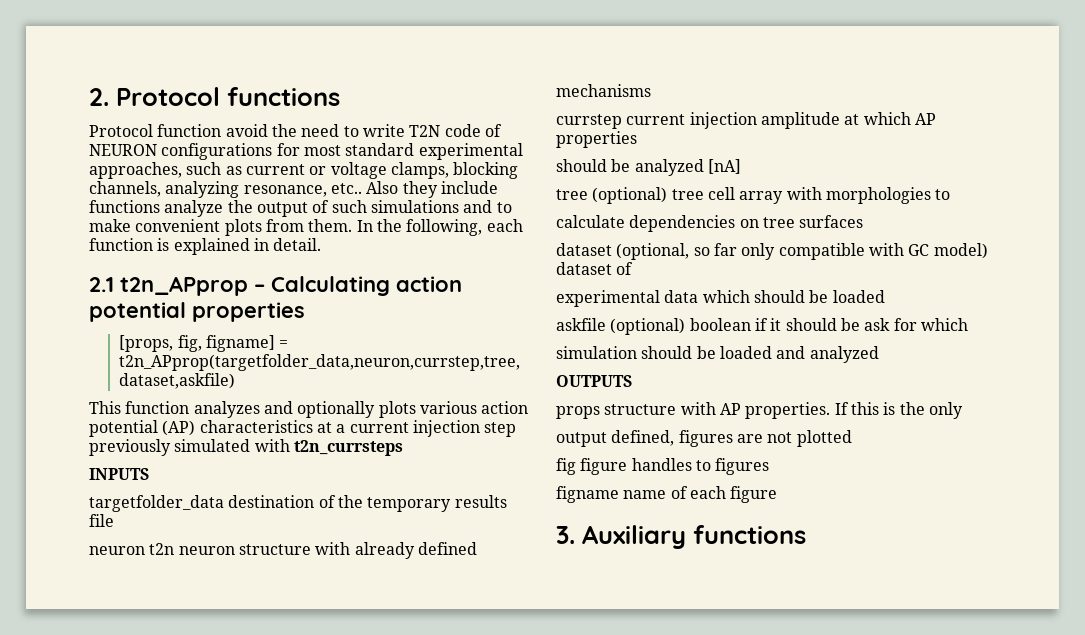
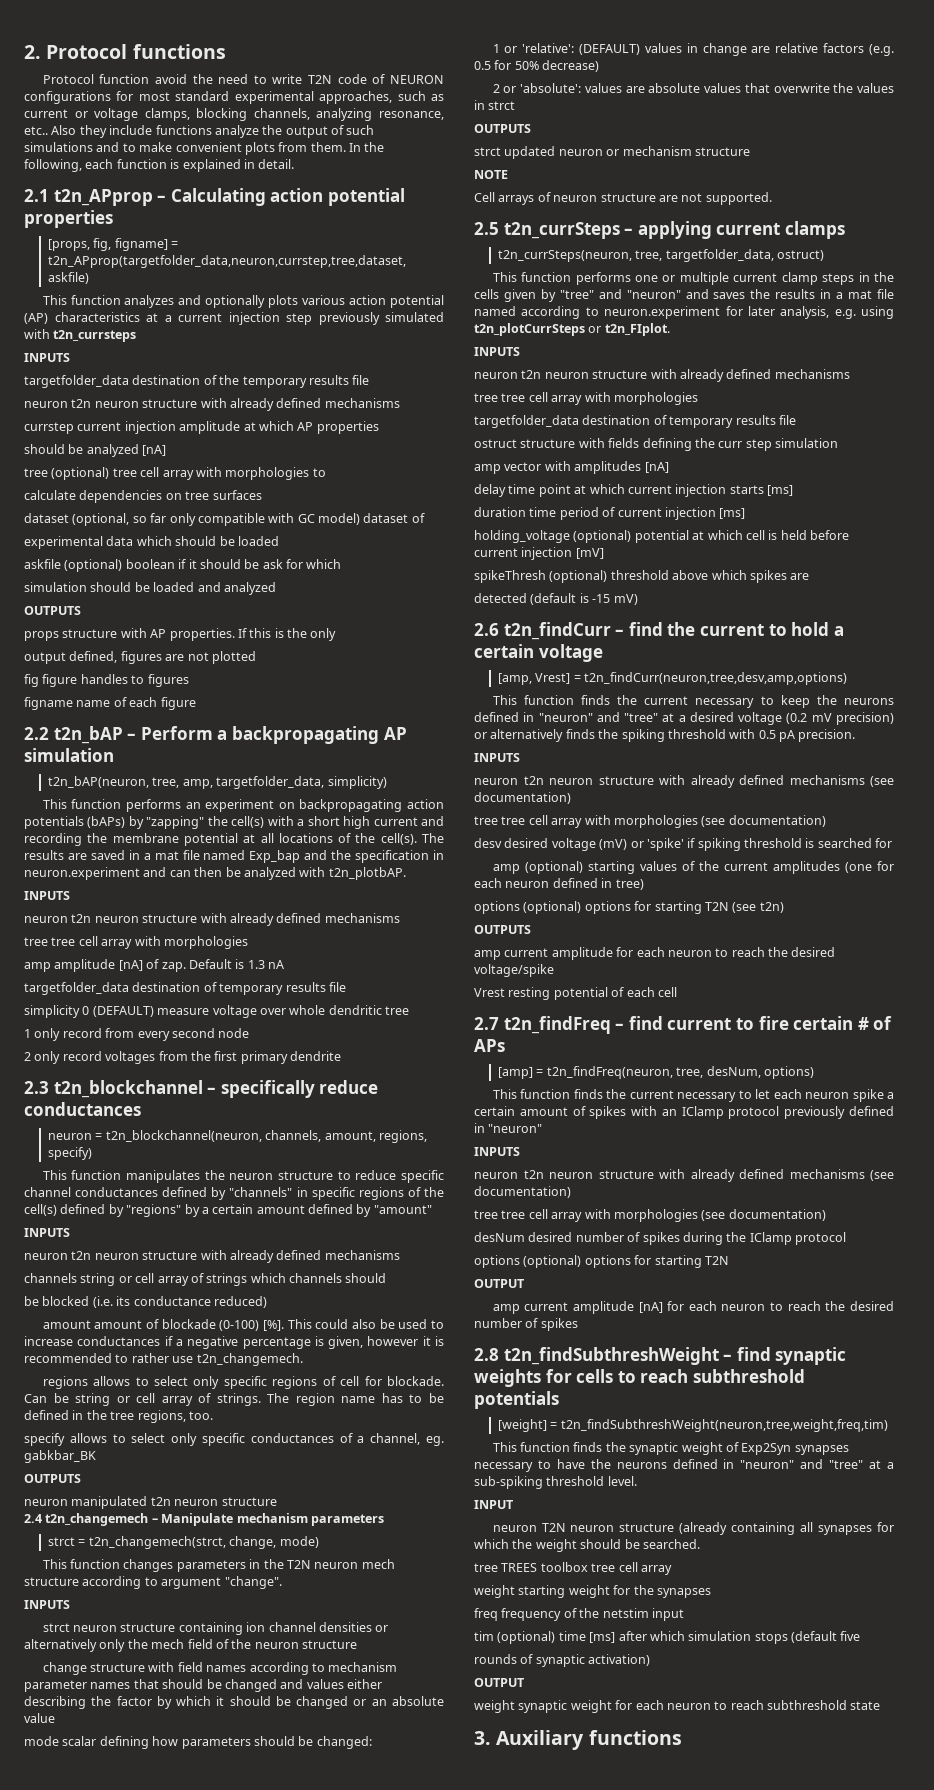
(778, 494) none -> [24,726,407,744] [24,748,114,762] [48,776,387,789] [42,799,444,812] [24,816,444,829] [24,833,445,846] [24,850,445,863] [24,867,406,880] [24,891,70,900] [24,913,400,926] [24,936,248,949] [24,959,284,972] [24,982,346,995] [24,1005,409,1018] [24,1028,250,1041] [24,1051,341,1064] [24,1080,379,1098] [24,1102,141,1116] [48,1130,427,1143] [48,1147,93,1160] [42,1170,444,1183] [24,1187,444,1200] [24,1204,432,1217] [24,1228,70,1237] [24,1250,400,1263] [24,1273,387,1286] [24,1296,267,1308] [42,1319,444,1331] [24,1336,445,1349] [24,1353,303,1366] [42,1376,445,1389] [24,1393,445,1406] [24,1410,213,1423] [24,1433,445,1446] [24,1450,96,1463] [24,1474,81,1483] [24,1496,277,1509] [24,1513,384,1526] [48,1536,319,1549] [42,1559,395,1572] [24,1576,282,1589] [24,1600,70,1609] [42,1622,389,1635] [24,1639,357,1652] [42,1662,398,1675] [24,1679,382,1692] [24,1696,444,1709] [24,1713,55,1723] [24,1736,372,1749] [492,43,894,56] [474,60,600,72] [492,83,894,93] [474,100,516,110] [474,124,531,133] [474,146,750,159] [474,170,508,179] [474,192,772,205] [474,221,845,239] [498,249,825,262] [492,272,894,285] [474,289,894,302] [474,306,894,319] [474,323,670,336] [474,347,520,356] [474,369,850,382] [474,392,698,405] [474,415,796,428] [474,438,838,451] [474,461,669,474] [474,484,793,497] [474,507,746,520] [474,530,849,543] [474,547,604,560] [474,570,810,583] [474,593,638,605] [474,622,844,640] [474,644,603,662] [498,672,848,685] [492,695,894,708] [474,712,894,725] [474,729,856,742] [474,753,520,762] [474,775,894,788] [474,792,571,804] [474,815,826,828] [474,838,893,851] [492,861,894,874] [474,878,644,890] [474,901,784,914] [474,925,531,934] [474,947,836,960] [474,964,554,977] [474,987,677,1000] [474,1016,893,1034] [474,1039,505,1052] [498,1066,814,1079] [492,1089,894,1102] [474,1106,894,1119] [474,1123,543,1133] [474,1147,520,1156] [474,1169,894,1182] [474,1186,571,1198] [474,1209,826,1222] [474,1232,846,1245] [474,1255,729,1268] [474,1279,524,1288] [492,1301,894,1314] [474,1318,578,1331] [474,1347,847,1365] [474,1369,805,1387] [474,1391,559,1409] [498,1419,888,1432] [492,1442,849,1455] [474,1459,895,1472] [474,1476,637,1489] [474,1500,513,1509] [492,1522,894,1535] [474,1539,700,1552] [474,1562,672,1575] [474,1585,711,1598] [474,1608,684,1621] [474,1631,861,1644] [474,1654,651,1667] [474,1678,524,1687] [474,1700,881,1713] // 2.2 t2n_bAP – Perform a backpropagating AP simulation // t2n_bAP(neuron, tree, amp, targetfolder_data, simplicity) // This function performs an experiment on backpropagating action potentials (bAPs) by "zapping" the cell(s) with a short high current and recording the membrane potential at all locations of the cell(s). The results are saved in a mat file named Exp_bap and the specification in neuron.experiment and can then be analyzed with t2n_plotbAP. // INPUTS // neuron t2n neuron structure with already defined mechanisms // tree tree cell array with morphologies // amp amplitude [nA] of zap. Default is 1.3 nA // targetfolder_data destination of temporary results file // simplicity 0 (DEFAULT) measure voltage over whole dendritic tree // 1 only record from every second node // 2 only record voltages from the first primary dendrite // 2.3 t2n_blockchannel – specifically reduce conductances // neuron = t2n_blockchannel(neuron, channels, amount, regions, specify) // This function manipulates the neuron structure to reduce specific channel conductances defined by "channels" in specific regions of the cell(s) defined by "regions" by a certain amount defined by "amount" // INPUTS // neuron t2n neuron structure with already defined mechanisms // channels string or cell array of strings which channels should // be blocked (i.e. its conductance reduced) // amount amount of blockade (0-100) [%]. This could also be used to increase conductances if a negative percentage is given, however it is recommended to rather use t2n_changemech. // regions allows to select only specific regions of cell for blockade. Can be string or cell array of strings. The region name has to be defined in the tree regions, too. // specify allows to select only specific conductances of a channel, eg. gabkbar_BK // OUTPUTS // neuron manipulated t2n neuron structure // 2.4 t2n_changemech – Manipulate mechanism parameters // strct = t2n_changemech(strct, change, mode) // This function changes parameters in the T2N neuron mech structure according to argument "change". // INPUTS // strct neuron structure containing ion channel densities or alternatively only the mech field of the neuron structure // change structure with field names according to mechanism parameter names that should be changed and values either describing the factor by which it should be changed or an absolute value // mode scalar defining how parameters should be changed: // 1 or 'relative': (DEFAULT) values in change are relative factors (e.g. 0.5 for 50% decrease) // 2 or 'absolute': values are absolute values that overwrite the values in strct // OUTPUTS // strct updated neuron or mechanism structure // NOTE // Cell arrays of neuron structure are not supported. // 2.5 t2n_currSteps – applying current clamps // t2n_currSteps(neuron, tree, targetfolder_data, ostruct) // This function performs one or multiple current clamp steps in the cells given by "tree" and "neuron" and saves the results in a mat file named according to neuron.experiment for later analysis, e.g. using t2n_plotCurrSteps or t2n_FIplot. // INPUTS // neuron t2n neuron structure with already defined mechanisms // tree tree cell array with morphologies // targetfolder_data destination of temporary results file // ostruct structure with fields defining the curr step simulation // amp vector with amplitudes [nA] // delay time point at which current injection starts [ms] // duration time period of current injection [ms] // holding_voltage (optional) potential at which cell is held before current injection [mV] // spikeThresh (optional) threshold above which spikes are // detected (default is -15 mV) // 2.6 t2n_findCurr – find the current to hold a certain voltage // [amp, Vrest] = t2n_findCurr(neuron,tree,desv,amp,options) // This function finds the current necessary to keep the neurons defined in "neuron" and "tree" at a desired voltage (0.2 mV precision) or alternatively finds the spiking threshold with 0.5 pA precision. // INPUTS // neuron t2n neuron structure with already defined mechanisms (see documentation) // tree tree cell array with morphologies (see documentation) // desv desired voltage (mV) or 'spike' if spiking threshold is searched for // amp (optional) starting values of the current amplitudes (one for each neuron defined in tree) // options (optional) options for starting T2N (see t2n) // OUTPUTS // amp current amplitude for each neuron to reach the desired voltage/spike // Vrest resting potential of each cell // 2.7 t2n_findFreq – find current to fire certain # of APs // [amp] = t2n_findFreq(neuron, tree, desNum, options) // This function finds the current necessary to let each neuron spike a certain amount of spikes with an IClamp protocol previously defined in "neuron" // INPUTS // neuron t2n neuron structure with already defined mechanisms (see documentation) // tree tree cell array with morphologies (see documentation) // desNum desired number of spikes during the IClamp protocol // options (optional) options for starting T2N // OUTPUT // amp current amplitude [nA] for each neuron to reach the desired number of spikes // 2.8 t2n_findSubthreshWeight – find synaptic weights for cells to reach subthreshold potentials // [weight] = t2n_findSubthreshWeight(neuron,tree,weight,freq,tim) // This function finds the synaptic weight of Exp2Syn synapses necessary to have the neurons defined in "neuron" and "tree" at a sub-spiking threshold level. // INPUT // neuron T2N neuron structure (already containing all synapses for which the weight should be searched. // tree TREES toolbox tree cell array // weight starting weight for the synapses // freq frequency of the netstim input // tim (optional) time [ms] after which simulation stops (default five // rounds of synaptic activation) // OUTPUT // weight synaptic weight for each neuron to reach subthreshold state

